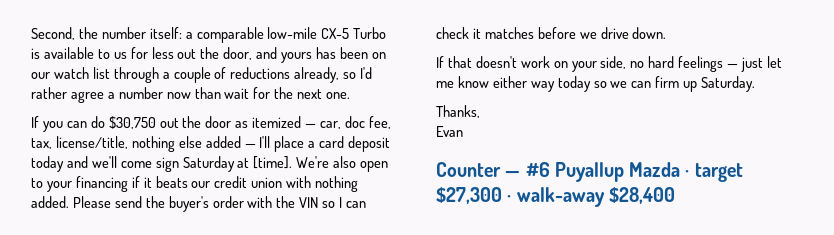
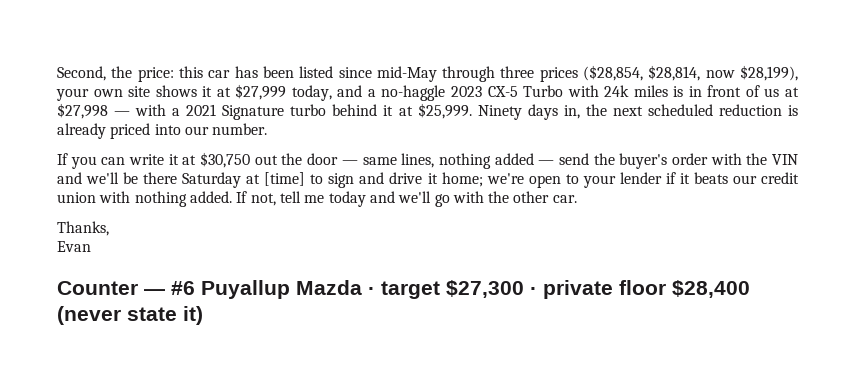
[101,27,387,43] [31,47,386,63] [31,67,373,83] [31,87,351,103] number itself: a comparable low-mile CX-5 Turbo is available to us for less out the door, and yours has been on our watch list through a couple of reductions already, so I'd rather agree a number now than wait for the next one. -> [137,65,798,82] [56,84,799,101] [57,103,798,120] [57,123,268,139] price: this car has been listed since mid-May through three prices ($28,854, $28,814, now $28,199), your own site shows it at $27,999 today, and a no-haggle 2023 CX-5 Turbo with 24k miles is in front of us at $27,998 — with a 2021 Signature turbo behind it at $25,999. Ninety days in, the next scheduled reduction is already priced into our number.
[90,116,105,128] do -> [129,154,197,165] write it at
[235,116,391,129] [31,136,391,152] [31,156,357,172] as itemized — car, doc fee, tax, license/title, nothing else added — I'll place a card deposit today and we'll come sign Saturday at [time]. We're also -> [341,153,798,169] [57,172,524,188] — same lines, nothing added — send the buyer's order with the VIN and we'll be there Saturday at [time] to sign and drive it home; we're
[75,176,128,192] financing -> [619,172,662,184] lender
[72,196,367,212] [436,27,667,39] [436,56,782,72] [436,76,756,92] Please send the buyer's order with the VIN so I can check it matches before we drive down. // If that doesn't work on your side, no hard feelings — just let me know either way today so we can firm up Saturday. -> [236,191,577,207] If not, tell me today and we'll go with the other car.
[516,187,675,207] walk-away $28,400 -> [543,280,750,299] [57,306,203,325] private floor $28,400 (never state it)

